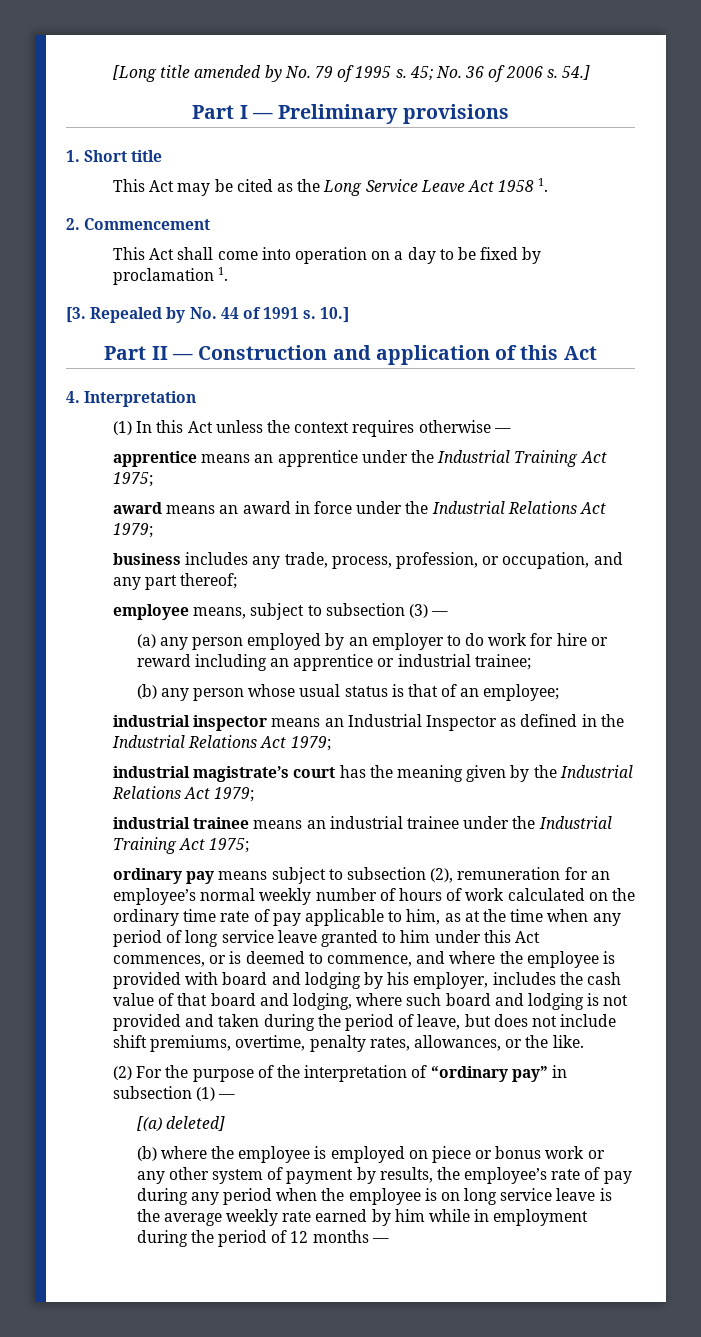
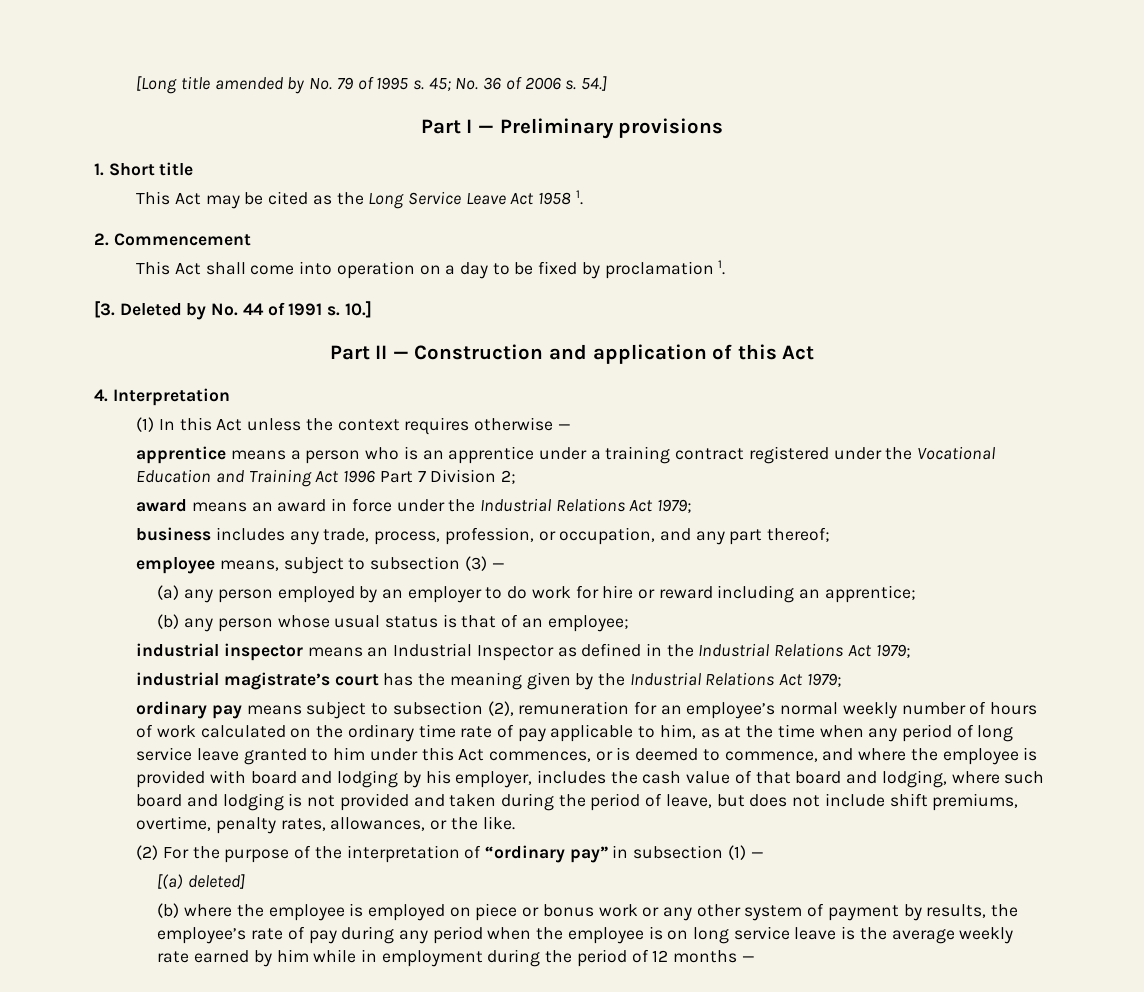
[90,307,163,323] Repealed -> [119,303,182,316] Deleted
[254,450,607,467] [113,472,154,487] an apprentice under the Industrial Training Act 1975; -> [290,446,996,464] [136,469,517,487] a person who is an apprentice under a training contract registered under the Vocational Education and Training Act 1996 Part 7 Division 2;
[293,654,531,671] apprentice or industrial trainee; -> [824,585,916,603] apprentice;
[113,816,612,829] [113,837,250,854] // industrial trainee means an industrial trainee under the Industrial Training Act 1975; -> (842, 680) none

